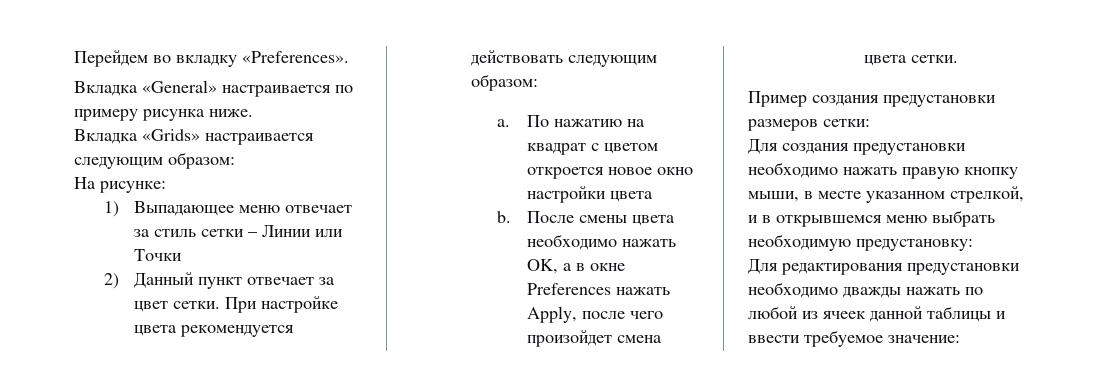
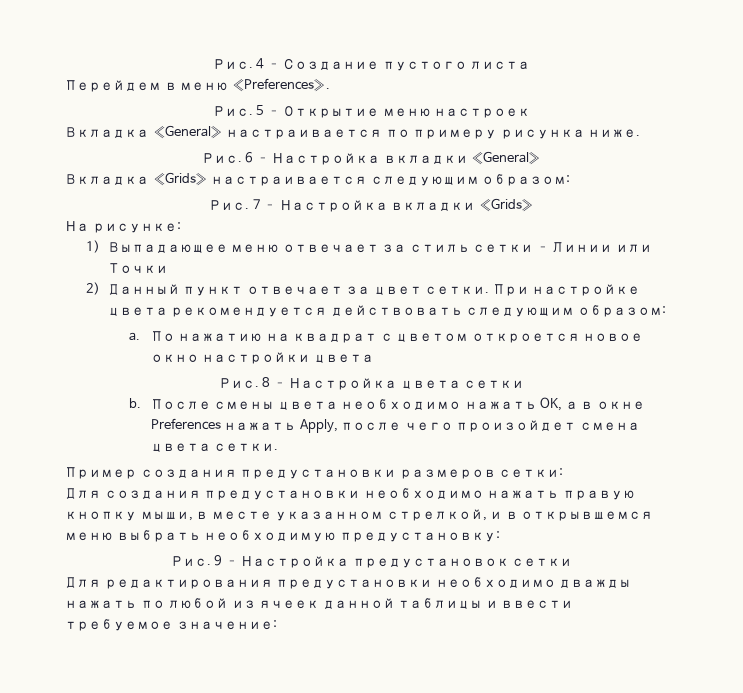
[74,50,349,67] Перейдем во вкладку «Preferences». -> [212,58,531,71] [65,78,330,92] [212,105,531,118] Рис. 4 – Создание пустого листа // Перейдем в меню «Preferences». // Рис. 5 – Открытие меню настроек
(253, 113) none -> [201,151,542,165] // Рис. 6 – Настройка вкладки «General»
(235, 160) none -> [209,198,534,212] // Рис. 7 – Настройка вкладки «Grids»
(653, 196) none -> [218,377,525,390] // Рис. 8 – Настройка цвета сетки
(973, 245) none -> [170,555,573,568] // Рис. 9 – Настройка предустановок сетки

